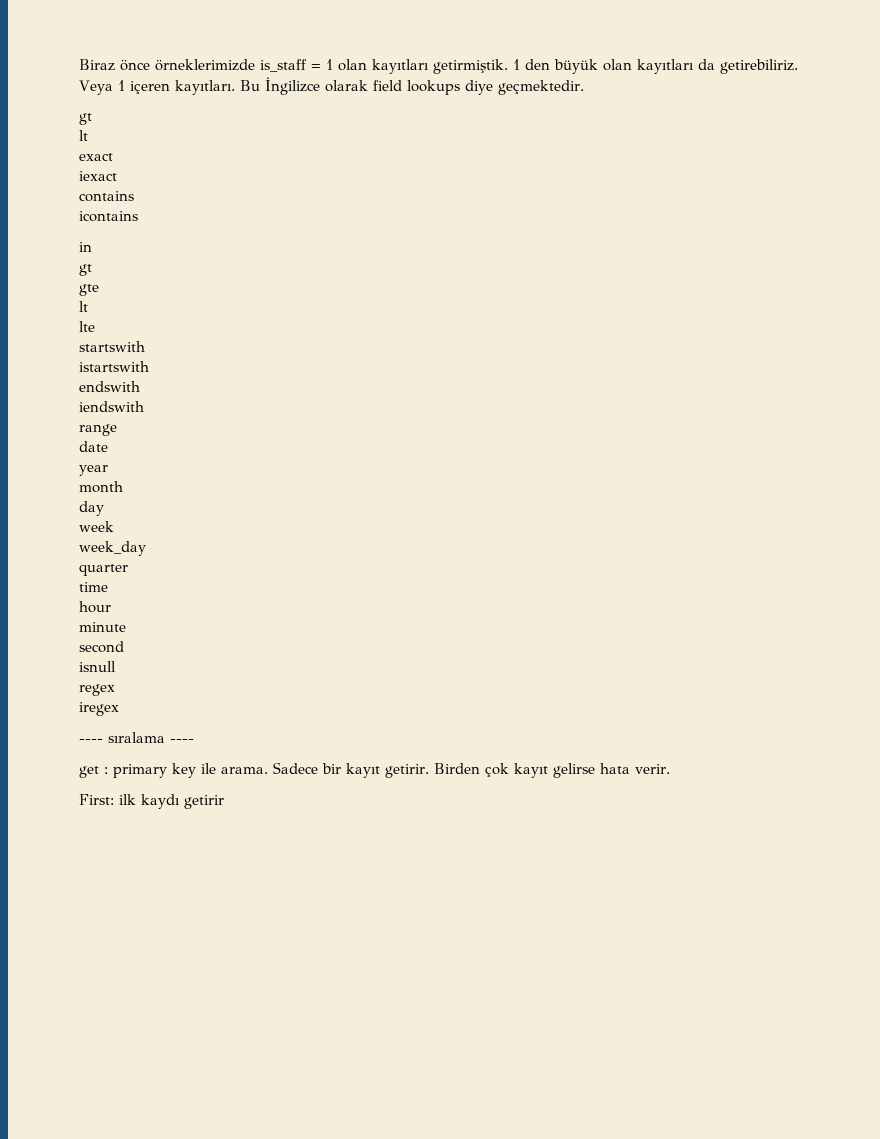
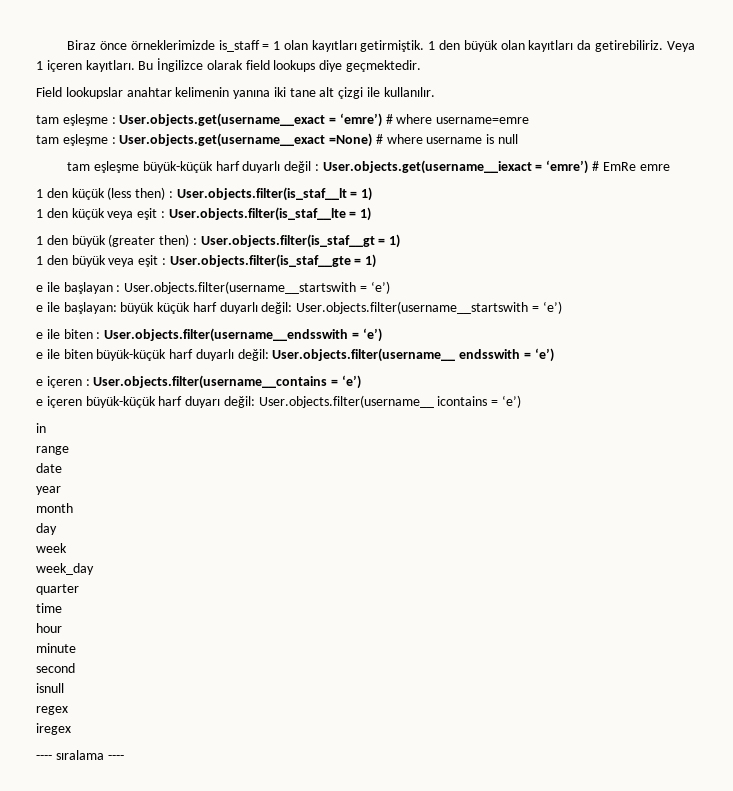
[79,113,92,125] [79,130,88,141] [79,153,113,161] [79,171,117,181] [79,191,134,202] gt // lt // exact // iexact // contains // -> [36,87,435,99] [36,113,530,127] [36,133,519,147] [67,160,670,174] [36,187,373,201] [36,207,372,221] [36,234,401,248] [36,254,377,268] [36,281,390,294] [36,301,562,314] [36,328,382,342] [36,348,554,362] [36,375,361,389] [36,395,434,408] Field lookupslar anahtar kelimenin yanına iki tane alt çizgi ile kullanılır. // tam eşleşme : User.objects.get(username__exact = ‘emre’) # where username=emre // tam eşleşme : User.objects.get(username__exact =None) # where username is null // tam eşleşme büyük-küçük harf duyarlı değil : User.objects.get(username__iexact = ‘emre’) # EmRe emre // 1 den küçük (less then) : User.objects.filter(is_staf__lt = 1) // 1 den küçük veya eşit : User.objects.filter(is_staf__lte = 1) // 1 den büyük (greater then) : User.objects.filter(is_staf__gt = 1) // 1 den büyük veya eşit : User.objects.filter(is_staf__gte = 1) // e ile başlayan : User.objects.filter(username__startswith = ‘e’) // e ile başlayan: büyük küçük harf duyarlı değil: User.objects.filter(username__startswith = ‘e’) // e ile biten : User.objects.filter(username__endsswith = ‘e’) // e ile biten büyük-küçük harf duyarlı değil: User.objects.filter(username__ endsswith = ‘e’) // e içeren : User.objects.filter(username__contains = ‘e’) // e içeren büyük-küçük harf duyarı değil: User.objects.filter(username__
(138, 216) none -> [491,395,522,408] = ‘e’)
[79,264,92,276] [79,284,99,296] [79,301,88,312] [79,321,95,332] [79,341,145,352] [79,361,149,372] [79,381,140,392] [79,401,144,412] // gt // gte // lt // lte // startswith // istartswith // endswith // iendswith -> (46, 428) none
[79,762,670,778] [79,794,224,809] // get : primary key ile arama. Sadece bir kayıt getirir. Birden çok kayıt gelirse hata verir. // First: ilk kaydı getirir -> (124, 757) none

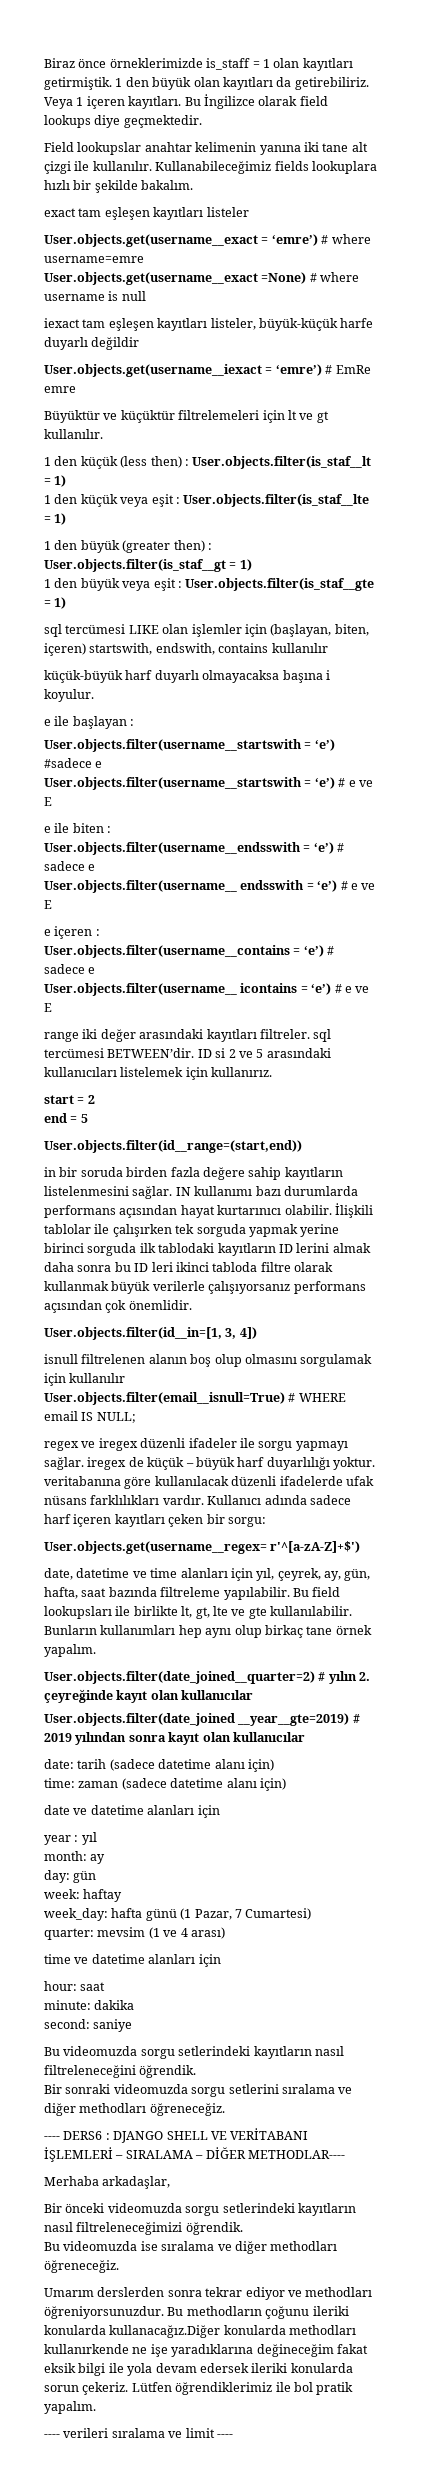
[36,114,116,126] // tam eşleşme : -> [155,161,377,174] [44,180,194,193] [44,207,249,220] Kullanabileceğimiz fields lookuplara hızlı bir şekilde bakalım. // exact tam eşleşen kayıtları listeler //
[36,134,116,146] tam eşleşme : -> (144, 259) none
[67,161,319,173] tam eşleşme büyük-küçük harf duyarlı değil : -> [44,318,374,331] [44,337,140,350] iexact tam eşleşen kayıtları listeler, büyük-küçük harfe duyarlı değildir //
(670, 167) none -> [44,410,329,423] [44,429,103,439] // Büyüktür ve küçüktür filtrelemeleri için lt ve gt kullanılır.
(377, 261) none -> [44,624,369,637] [44,643,328,656] [44,670,330,683] [44,689,94,702] // sql tercümesi LIKE olan işlemler için (başlayan, biten, içeren) startswith, endswith, contains kullanılır // küçük-büyük harf duyarlı olmayacaksa başına i koyulur.
[124,281,390,294] [36,301,562,314] User.objects.filter(username__startswith = ‘e’) // e ile başlayan: büyük küçük harf duyarlı değil: User.objects.filter(username__startswith = ‘e’) -> [44,739,335,752] [44,758,103,768] [44,777,373,790] [44,797,52,806] // User.objects.filter(username__startswith = ‘e’) #sadece e // User.objects.filter(username__startswith = ‘e’) # e ve E
(101, 335) none -> (112, 829) //
[36,349,269,361] // e ile biten büyük-küçük harf duyarlı değil: -> [337,843,345,852] [44,861,96,871] # sadece e //
(554, 355) none -> [340,881,376,890] [44,900,52,909] # e ve E
(90, 382) none -> (100, 932) //
[36,395,522,408] [36,423,46,433] [36,446,69,455] [36,463,62,473] [36,486,61,495] [36,503,73,513] [36,523,57,535] [36,543,67,553] [36,563,94,575] [36,584,79,595] [36,603,62,613] [36,623,62,633] [36,643,76,653] [36,663,75,673] [36,683,64,693] [36,706,68,715] [36,723,71,735] [36,750,104,760] // e içeren büyük-küçük harf duyarı değil: User.objects.filter(username__ icontains = ‘e’) // in // range // date // year // month // day // week // week_day // quarter // time // hour // minute // second // isnull // regex // iregex // ---- sıralama -> [327,946,335,955] [44,964,96,974] [44,983,370,996] [44,1003,52,1012] [44,1029,332,1042] [44,1048,331,1058] [44,1067,273,1080] [44,1095,95,1104] [44,1113,88,1123] [44,1140,302,1153] [44,1167,343,1180] [44,1186,358,1199] [44,1203,373,1218] [44,1224,340,1237] [44,1243,371,1256] [44,1262,333,1272] [44,1281,366,1294] [44,1300,192,1313] [44,1327,257,1340] [44,1354,373,1367] [44,1373,126,1386] [44,1392,346,1405] [44,1411,136,1423] [44,1438,348,1451] [44,1457,375,1470] [44,1476,374,1489] [44,1495,351,1505] [44,1514,266,1527] [44,1541,361,1554] [44,1568,371,1581] [44,1587,341,1600] [44,1606,352,1619] [44,1625,372,1638] [44,1644,96,1657] [44,1671,371,1684] [44,1689,254,1703] [44,1713,360,1726] [44,1732,305,1745] [44,1759,274,1772] [44,1778,286,1791] [44,1805,220,1818] [44,1832,97,1845] [44,1851,106,1864] [44,1870,97,1883] [44,1889,123,1902] [44,1908,312,1921] [44,1927,225,1940] [44,1954,221,1967] [44,1981,106,1991] [44,2000,135,2010] [44,2019,133,2032] [44,2046,344,2059] [44,2065,197,2078] [44,2084,353,2097] [44,2103,225,2116] [44,2128,309,2143] [44,2147,345,2162] [44,2176,171,2189] [44,2203,356,2216] [44,2222,243,2235] [44,2241,338,2254] [44,2260,119,2273] [44,2287,373,2300] [44,2306,349,2319] [44,2325,357,2338] [44,2344,368,2357] [44,2363,353,2376] [44,2382,354,2395] [44,2401,96,2414] [44,2428,215,2438] # sadece e // User.objects.filter(username__ icontains = ‘e’) # e ve E // range iki değer arasındaki kayıtları filtreler. sql tercümesi BETWEEN’dir. ID si 2 ve 5 arasındaki kullanıcıları listelemek için kullanırız. // start = 2 // end = 5 // User.objects.filter(id__range=(start,end)) // in bir soruda birden fazla değere sahip kayıtların listelenmesini sağlar. IN kullanımı bazı durumlarda performans açısından hayat kurtarınıcı olabilir. İlişkili tablolar ile çalışırken tek sorguda yapmak yerine birinci sorguda ilk tablodaki kayıtların ID lerini almak daha sonra bu ID leri ikinci tabloda filtre olarak kullanmak büyük verilerle çalışıyorsanız performans açısından çok önemlidir. // User.objects.filter(id__in=[1, 3, 4]) // isnull filtrelenen alanın boş olup olmasını sorgulamak için kullanılır // User.objects.filter(email__isnull=True) # WHERE email IS NULL; // regex ve iregex düzenli ifadeler ile sorgu yapmayı sağlar. iregex de küçük – büyük harf duyarlılığı yoktur. veritabanına göre kullanılacak düzenli ifadelerde ufak nüsans farklılıkları vardır. Kullanıcı adında sadece harf içeren kayıtları çeken bir sorgu: // User.objects.get(username__regex= r'^[a-zA-Z]+$') // date, datetime ve time alanları için yıl, çeyrek, ay, gün, hafta, saat bazında filtreleme yapılabilir. Bu field lookupsları ile birlikte lt, gt, lte ve gte kullanılabilir. Bunların kullanımları hep aynı olup birkaç tane örnek yapalım. // User.objects.filter(date_joined__quarter=2) # yılın 2. çeyreğinde kayıt olan kullanıcılar // User.objects.filter(date_joined __year__gte=2019) # 2019 yılından sonra kayıt olan kullanıcılar // date: tarih (sadece datetime alanı için) // time: zaman (sadece datetime alanı için) // date ve datetime alanları için // year : yıl // month: ay // day: gün // week: haftay // week_day: hafta günü (1 Pazar, 7 Cumartesi) // quarter: mevsim (1 ve 4 arası) // time ve datetime alanları için // hour: saat // minute: dakika // second: saniye // Bu videomuzda sorgu setlerindeki kayıtların nasıl filtreleneceğini öğrendik. // Bir sonraki videomuzda sorgu setlerini sıralama ve diğer methodları öğreneceğiz. // ---- DERS6 : DJANGO SHELL VE VERİTABANI İŞLEMLERİ – SIRALAMA – DİĞER METHODLAR---- // Merhaba arkadaşlar, // Bir önceki videomuzda sorgu setlerindeki kayıtların nasıl filtreleneceğimizi öğrendik. // Bu videomuzda ise sıralama ve diğer methodları öğreneceğiz. // Umarım derslerden sonra tekrar ediyor ve methodları öğreniyorsunuzdur. Bu methodların çoğunu ileriki konularda kullanacağız.Diğer konularda methodları kullanırkende ne işe yaradıklarına değineceğim fakat eksik bilgi ile yola devam edersek ileriki konularda sorun çekeriz. Lütfen öğrendiklerimiz ile bol pratik yapalım. // ---- verileri sıralama ve limit

